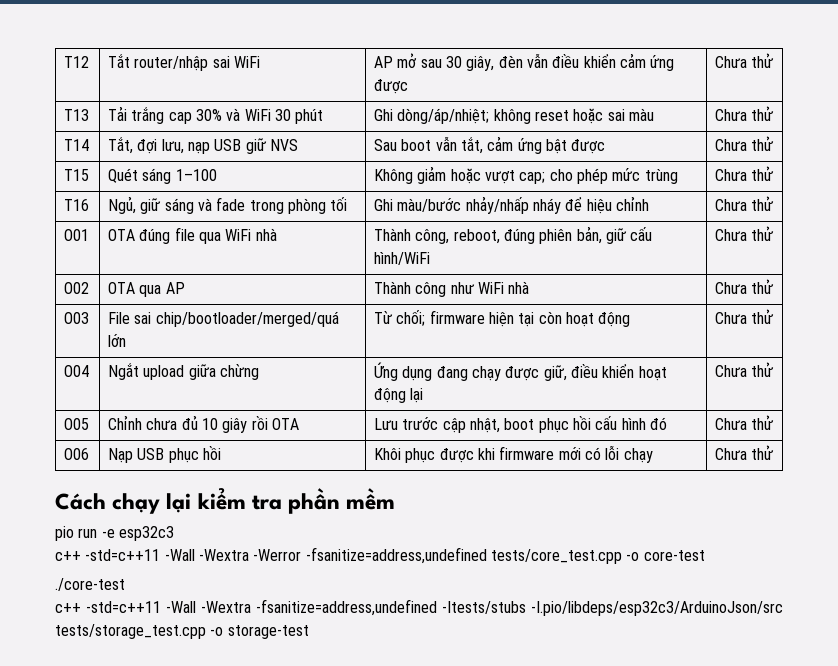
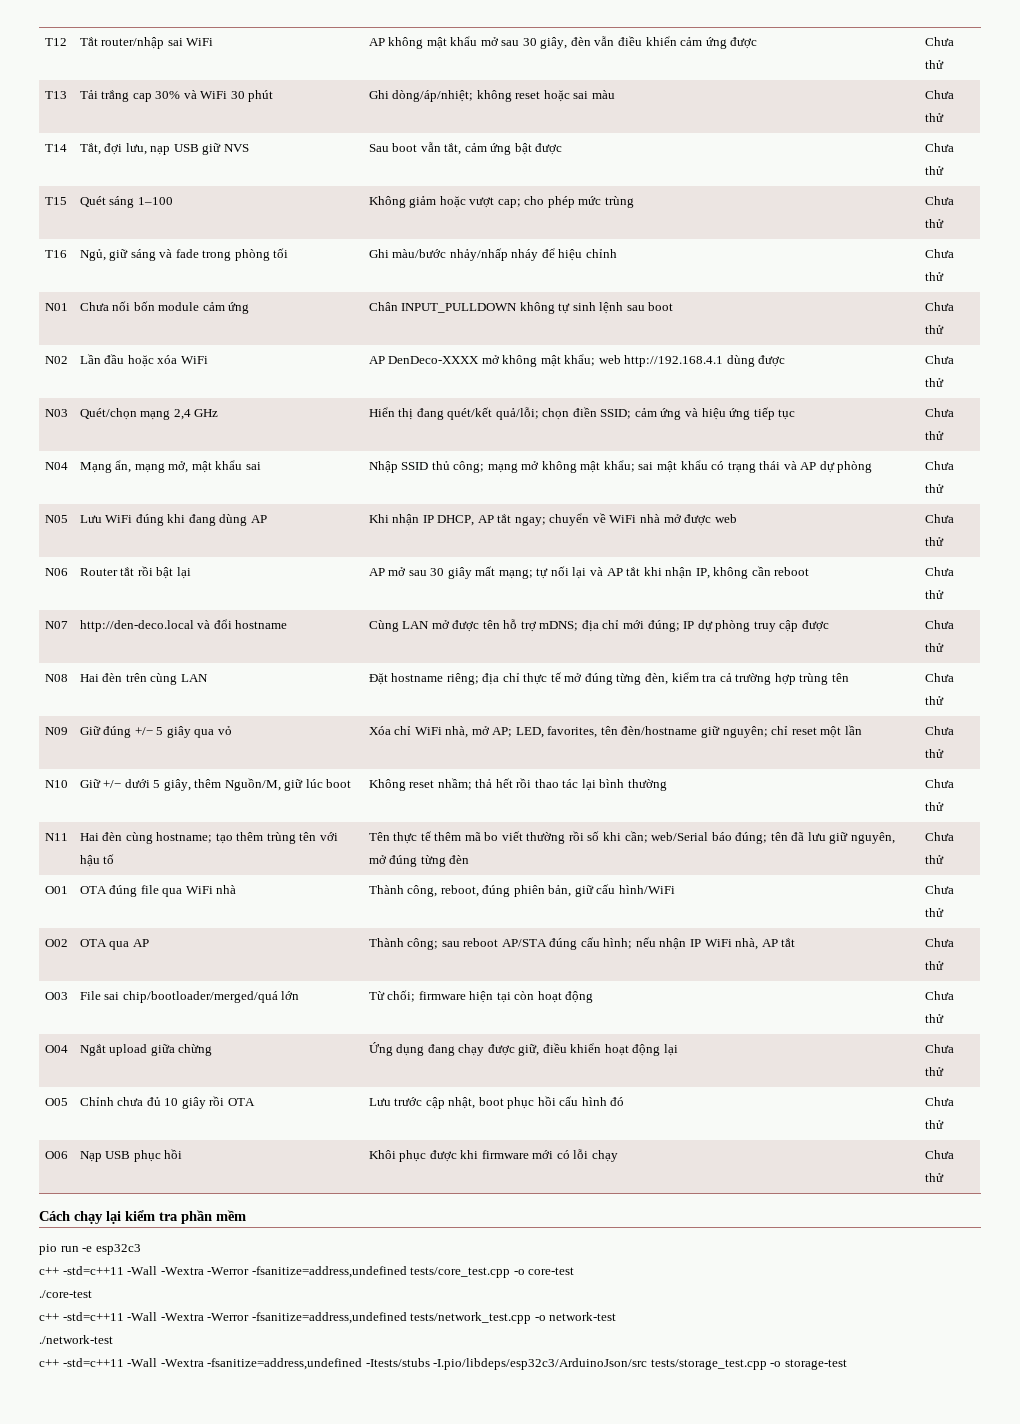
(394, 62) none -> [388,36,478,49] không mật khẩu
(775, 203) none -> [44,303,68,311] [79,301,250,314] [368,302,674,314] [924,302,954,311] [924,325,944,334] [44,356,68,364] [79,354,208,367] [368,354,786,367] [924,355,954,364] [924,378,944,387] [44,409,68,417] [79,408,219,420] [368,407,796,420] [924,408,954,417] [924,431,944,440] [44,462,68,470] [79,460,261,473] [368,460,873,473] [924,461,954,470] [924,484,944,493] [44,515,68,523] [79,514,267,526] [368,513,737,526] [924,514,954,523] [924,537,944,546] [44,568,68,576] [79,566,191,579] [368,566,810,579] [924,567,954,576] [924,590,944,599] [44,621,68,629] [79,619,288,632] [368,619,829,632] [924,620,954,629] [924,643,944,652] [44,674,68,682] [79,673,208,685] [368,672,849,685] [924,673,954,682] [924,696,944,705] [44,727,68,735] [79,726,232,738] [368,725,862,738] [924,726,954,735] [924,749,944,758] [44,780,68,788] [79,778,352,791] [368,778,667,791] [924,779,954,788] [924,802,944,811] [44,833,68,841] [79,832,338,844] [79,854,115,867] [368,831,895,844] [368,855,470,867] [924,832,954,841] [924,855,944,864] // N01 | Chưa nối bốn module cảm ứng | Chân INPUT_PULLDOWN không tự sinh lệnh sau boot | Chưa thử // N02 | Lần đầu hoặc xóa WiFi | AP DenDeco-XXXX mở không mật khẩu; web http://192.168.4.1 dùng được | Chưa thử // N03 | Quét/chọn mạng 2,4 GHz | Hiển thị đang quét/kết quả/lỗi; chọn điền SSID; cảm ứng và hiệu ứng tiếp tục | Chưa thử // N04 | Mạng ẩn, mạng mở, mật khẩu sai | Nhập SSID thủ công; mạng mở không mật khẩu; sai mật khẩu có trạng thái và AP dự phòng | Chưa thử // N05 | Lưu WiFi đúng khi đang dùng AP | Khi nhận IP DHCP, AP tắt ngay; chuyển về WiFi nhà mở được web | Chưa thử // N06 | Router tắt rồi bật lại | AP mở sau 30 giây mất mạng; tự nối lại và AP tắt khi nhận IP, không cần reboot | Chưa thử // N07 | http://den-deco.local và đổi hostname | Cùng LAN mở được tên hỗ trợ mDNS; địa chỉ mới đúng; IP dự phòng truy cập được | Chưa thử // N08 | Hai đèn trên cùng LAN | Đặt hostname riêng; địa chỉ thực tế mở đúng từng đèn, kiểm tra cả trường hợp trùng tên | Chưa thử // N09 | Giữ đúng +/− 5 giây qua vỏ | Xóa chỉ WiFi nhà, mở AP; LED, favorites, tên đèn/hostname giữ nguyên; chỉ reset một lần | Chưa thử // N10 | Giữ +/− dưới 5 giây, thêm Nguồn/M, giữ lúc boot | Không reset nhầm; thả hết rồi thao tác lại bình thường | Chưa thử // N11 | Hai đèn cùng hostname; tạo thêm trùng tên với hậu tố | Tên thực tế thêm mã bo viết thường rồi số khi cần; web/Serial báo đúng; tên đã lưu giữ nguyên, mở đúng từng đèn | Chưa thử
[415,281,530,297] công như WiFi nhà -> [407,937,796,950] công; sau reboot AP/STA đúng cấu hình; nếu nhận IP WiFi nhà, AP tắt
(125, 584) none -> [39,1312,617,1324] [39,1335,113,1344] // c++ -std=c++11 -Wall -Wextra -Werror -fsanitize=address,undefined tests/network_test.cpp -o network-test // ./network-test

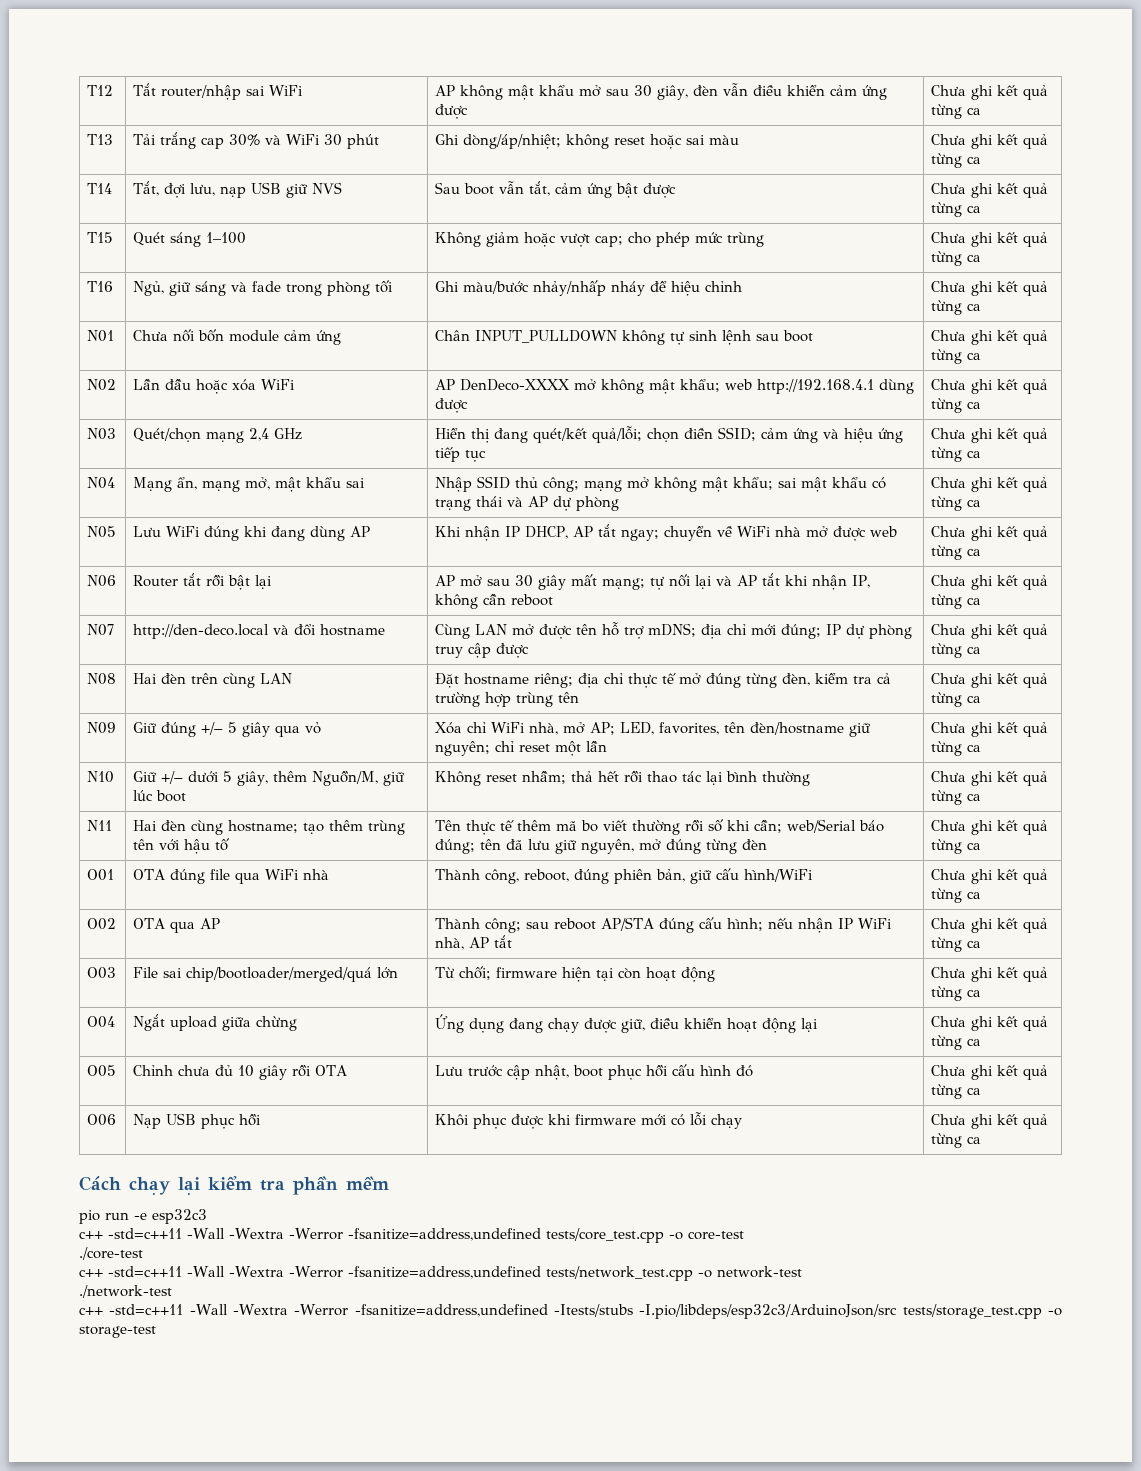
[924,60,944,69] thử -> [971,85,1049,100] [931,104,982,119] ghi kết quả từng ca
[924,113,944,122] thử -> [971,134,1049,149] [931,153,982,168] ghi kết quả từng ca
[924,166,944,175] thử -> [971,183,1049,198] [931,202,982,217] ghi kết quả từng ca
[924,219,944,228] thử -> [971,232,1049,247] [931,251,982,266] ghi kết quả từng ca
[924,272,944,281] thử -> [971,281,1049,296] [931,300,982,315] ghi kết quả từng ca
[924,325,944,334] thử -> [971,330,1049,345] [931,349,982,364] ghi kết quả từng ca
[924,378,944,387] thử -> [971,379,1049,394] [931,398,982,413] ghi kết quả từng ca
[924,431,944,440] thử -> [971,428,1049,443] [931,447,982,462] ghi kết quả từng ca
[924,484,944,493] thử -> [971,477,1049,492] [931,496,982,511] ghi kết quả từng ca
[924,537,944,546] thử -> [971,526,1049,541] [931,545,982,560] ghi kết quả từng ca
[924,590,944,599] thử -> [971,575,1049,590] [931,594,982,609] ghi kết quả từng ca
[924,643,944,652] thử -> [971,624,1049,639] [931,643,982,658] ghi kết quả từng ca
[924,696,944,705] thử -> [971,673,1049,688] [931,692,982,707] ghi kết quả từng ca
[924,749,944,758] thử -> [971,722,1049,737] [931,741,982,756] ghi kết quả từng ca
[924,802,944,811] thử -> [971,771,1049,786] [931,790,982,805] ghi kết quả từng ca
[924,855,944,864] thử -> [971,820,1049,835] [931,839,982,854] ghi kết quả từng ca
[924,908,944,917] thử -> [971,869,1049,884] [931,888,982,903] ghi kết quả từng ca
[924,961,944,970] thử -> [971,918,1049,933] [931,937,982,952] ghi kết quả từng ca
[924,1014,944,1023] thử -> [971,967,1049,982] [931,986,982,1001] ghi kết quả từng ca
[924,1067,944,1076] thử -> [971,1016,1049,1031] [931,1035,982,1050] ghi kết quả từng ca
[924,1120,944,1129] thử -> [971,1065,1049,1080] [931,1084,982,1099] ghi kết quả từng ca
[924,1173,944,1182] thử -> [971,1114,1049,1129] [931,1133,982,1148] ghi kết quả từng ca
(204, 1363) none -> [294,1304,349,1316] -Werror

